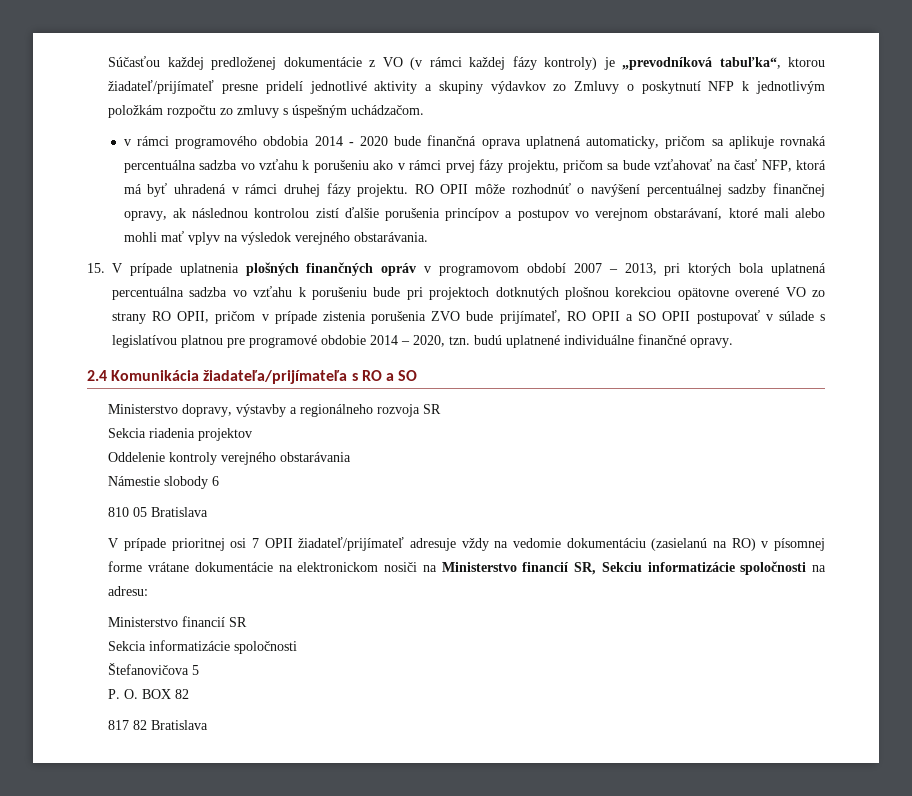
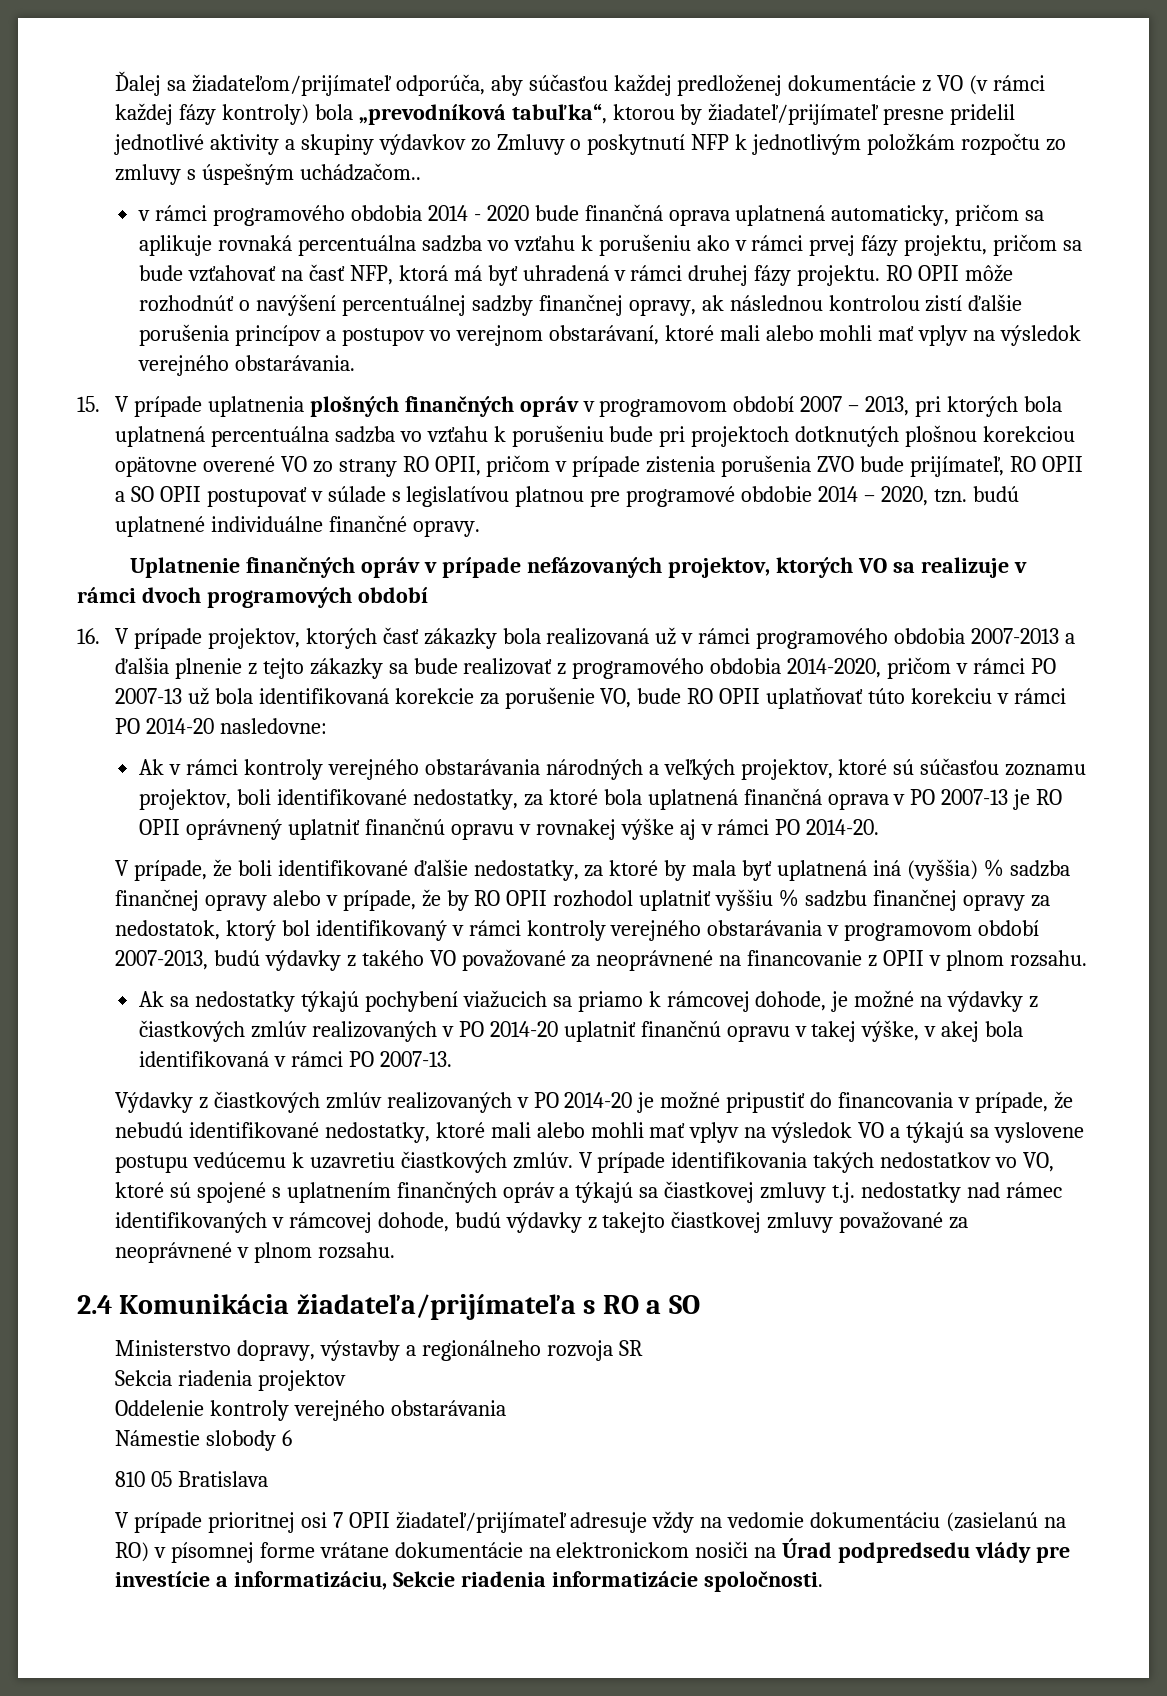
[108,56,161,67] Súčasťou -> [114,71,608,96] Ďalej sa žiadateľom/prijímateľ odporúča, aby súčasťou
[603,57,615,70] je -> [314,104,353,120] bola
(826, 62) none -> [680,104,703,125] by
[265,81,303,94] pridelí -> [950,104,1016,125] pridelil
[351,105,425,115] uchádzačom. -> [299,163,421,181] uchádzačom..
(733, 343) none -> [130,557,1027,578] [77,587,428,608] [77,627,1076,649] [114,657,1056,679] [114,687,1066,709] [114,718,327,734] [139,758,1087,780] [139,788,1063,810] [139,818,880,840] [114,859,1070,881] [114,889,1050,911] [114,920,1040,941] [114,949,1087,971] [139,990,1039,1012] [139,1020,1024,1042] [139,1051,452,1067] [114,1091,1073,1113] [114,1122,1084,1143] [114,1151,1055,1173] [114,1181,1062,1203] [114,1211,969,1233] [114,1242,395,1263] // Uplatnenie finančných opráv v prípade nefázovaných projektov, ktorých VO sa realizuje v rámci dvoch programových období // 16. V prípade projektov, ktorých časť zákazky bola realizovaná už v rámci programového obdobia 2007-2013 a ďalšia plnenie z tejto zákazky sa bude realizovať z programového obdobia 2014-2020, pričom v rámci PO 2007-13 už bola identifikovaná korekcie za porušenie VO, bude RO OPII uplatňovať túto korekciu v rámci PO 2014-20 nasledovne: // Ak v rámci kontroly verejného obstarávania národných a veľkých projektov, ktoré sú súčasťou zoznamu projektov, boli identifikované nedostatky, za ktoré bola uplatnená finančná oprava v PO 2007-13 je RO OPII oprávnený uplatniť finančnú opravu v rovnakej výške aj v rámci PO 2014-20. // V prípade, že boli identifikované ďalšie nedostatky, za ktoré by mala byť uplatnená iná (vyššia) % sadzba finančnej opravy alebo v prípade, že by RO OPII rozhodol uplatniť vyššiu % sadzbu finančnej opravy za nedostatok, ktorý bol identifikovaný v rámci kontroly verejného obstarávania v programovom období 2007-2013, budú výdavky z takého VO považované za neoprávnené na financovanie z OPII v plnom rozsahu. // Ak sa nedostatky týkajú pochybení viažucich sa priamo k rámcovej dohode, je možné na výdavky z čiastkových zmlúv realizovaných v PO 2014-20 uplatniť finančnú opravu v takej výške, v akej bola identifikovaná v rámci PO 2007-13. // Výdavky z čiastkových zmlúv realizovaných v PO 2014-20 je možné pripustiť do financovania v prípade, že nebudú identifikované nedostatky, ktoré mali alebo mohli mať vplyv na výsledok VO a týkajú sa vyslovene postupu vedúcemu k uzavretiu čiastkových zmlúv. V prípade identifikovania takých nedostatkov vo VO, ktoré sú spojené s uplatnením finančných opráv a týkajú sa čiastkovej zmluvy t.j. nedostatky nad rámec identifikovaných v rámcovej dohode, budú výdavky z takejto čiastkovej zmluvy považované za neoprávnené v plnom rozsahu.
[441,561,827,575] [108,586,149,596] [108,616,248,627] [108,640,298,654] [108,663,200,675] [108,689,190,699] [108,720,209,730] Ministerstvo financií SR, Sekciu informatizácie spoločnosti na adresu: // Ministerstvo financií SR // Sekcia informatizácie spoločnosti // Štefanovičova 5 // P. O. BOX 82 // 817 82 Bratislava -> [782,1538,1071,1563] [114,1571,823,1592] Úrad podpredsedu vlády pre investície a informatizáciu, Sekcie riadenia informatizácie spoločnosti.

